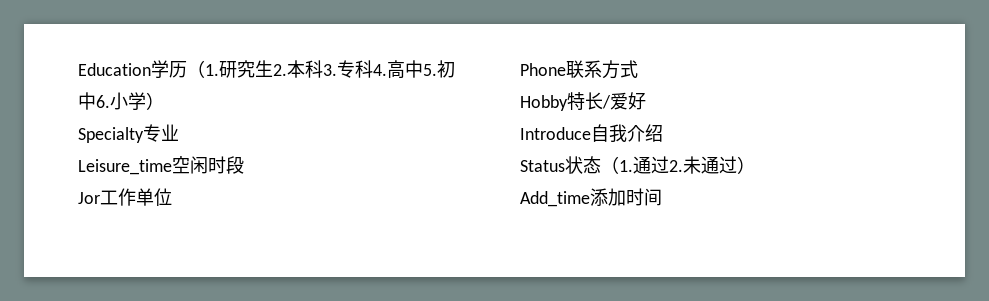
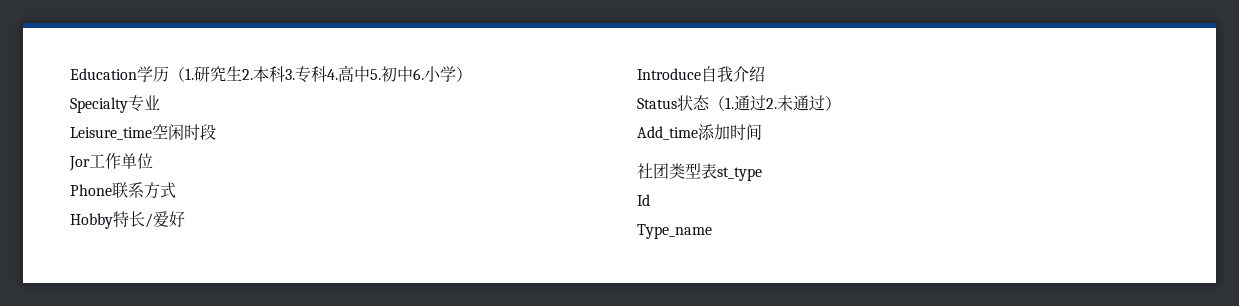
(662, 197) none -> [637,163,762,181] [637,194,650,206] [637,224,712,239] // 社团类型表st_type // Id // Type_name

